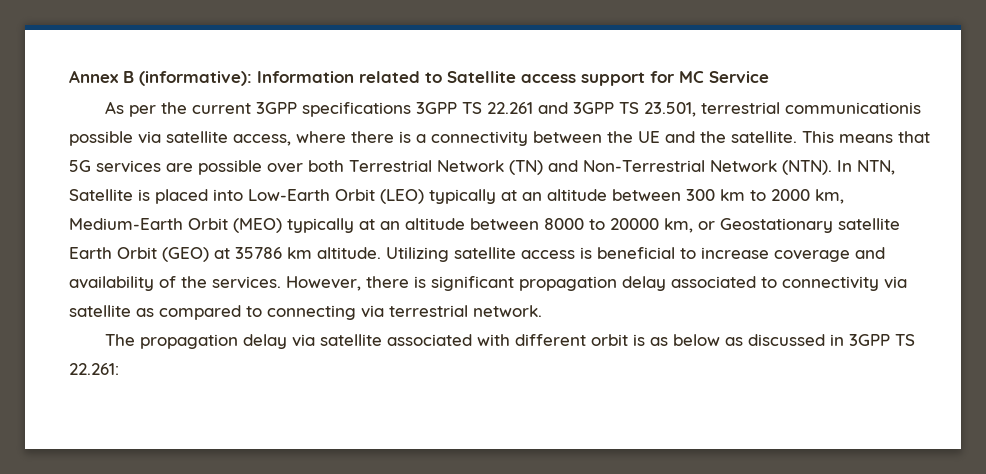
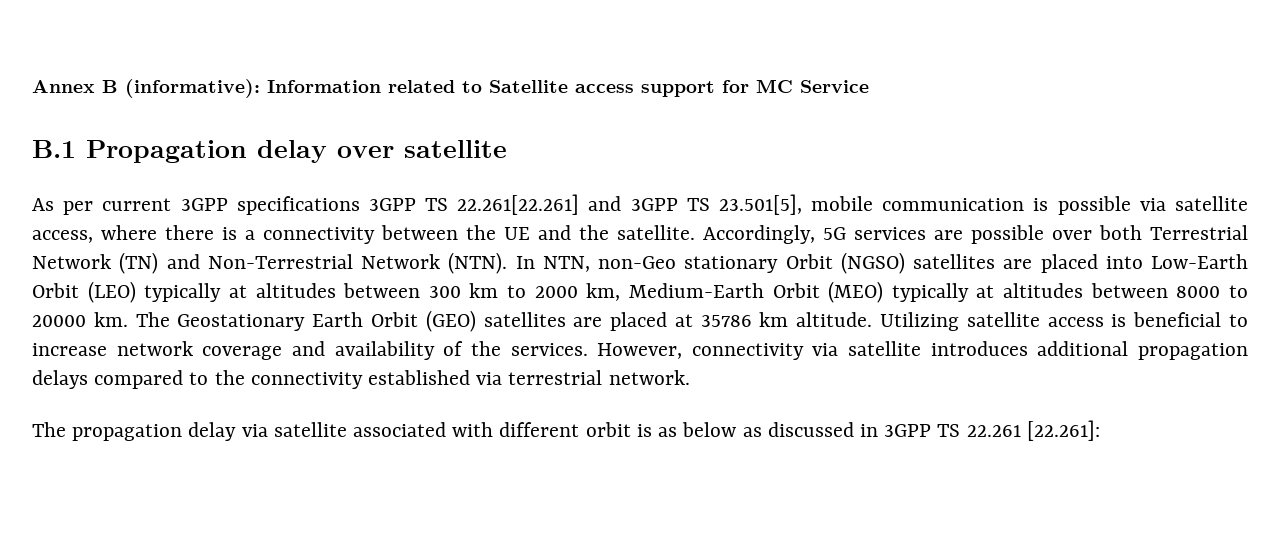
(769, 77) none -> [32,140,507,163] // B.1 Propagation delay over satellite
[160,102,187,114] the -> (94, 208) none
[486,102,533,114] 22.261 -> [457,194,580,215] 22.261[22.261]
[643,102,921,117] 23.501, terrestrial communicationis -> [718,194,1049,215] 23.501[5], mobile communication is
[802,131,930,143] This means that -> [703,225,815,244] Accordingly,
[69,189,150,201] Satellite is -> [598,252,1033,274] non-Geo stationary Orbit (NGSO) satellites are
[522,189,607,201] an altitude -> [255,283,336,298] altitudes
[380,218,465,230] an altitude -> [1003,283,1084,298] altitudes
[664,218,900,233] [69,247,209,262] km, or Geostationary satellite Earth Orbit (GEO) -> [93,310,668,332] km. The Geostationary Earth Orbit (GEO) satellites are placed
(769, 253) none -> [116,341,193,356] network
[366,276,907,291] [69,305,356,320] there is significant propagation delay associated to connectivity via satellite as compared to connecting -> [691,341,1248,360] [32,370,471,389] connectivity via satellite introduces additional propagation delays compared to the connectivity established
[69,363,119,375] 22.261: -> [966,420,1100,441] 22.261 [22.261]:

